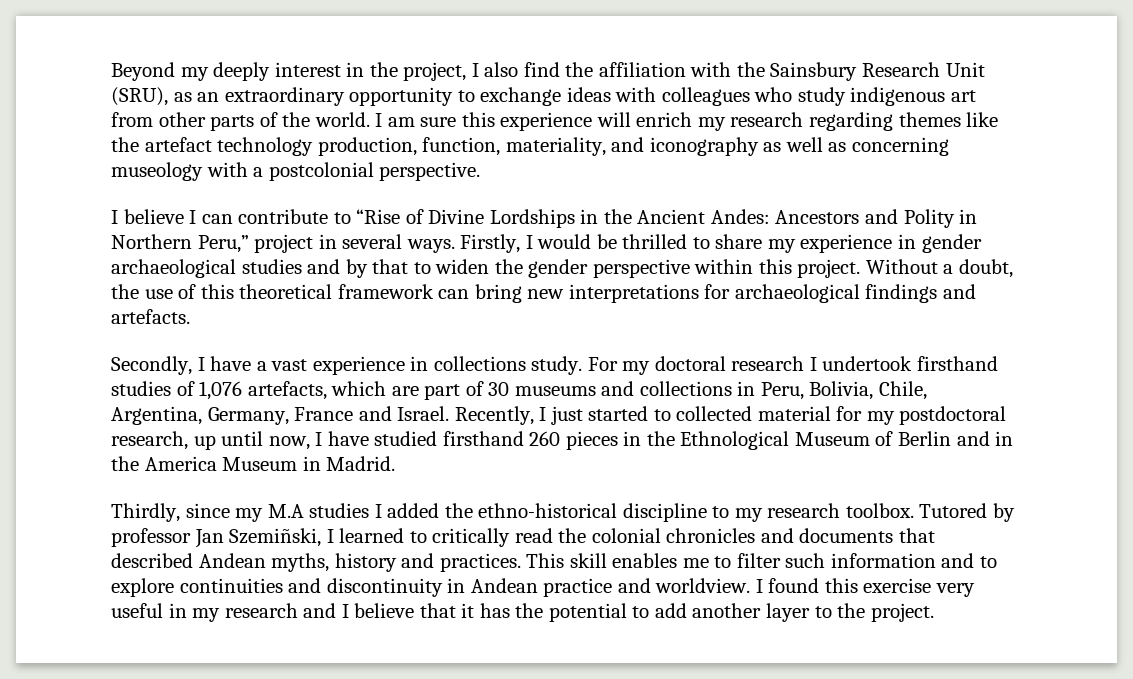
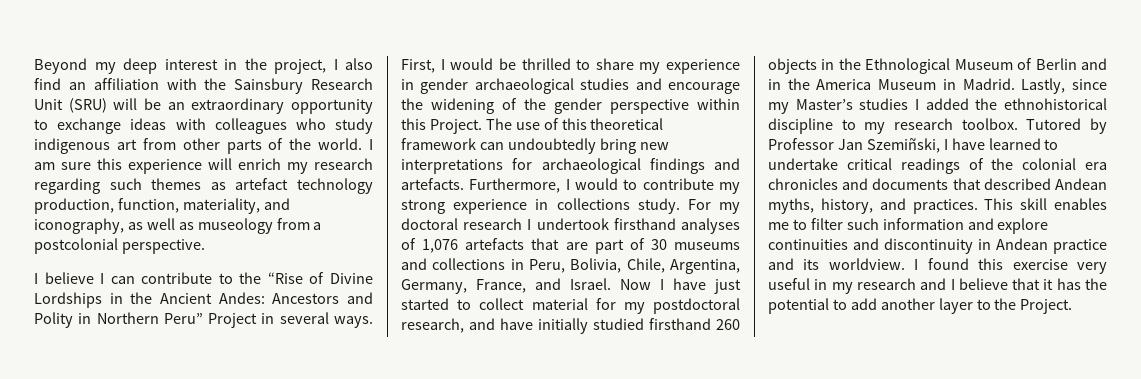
[213,62,271,81] deeply -> [123,58,157,74] deep
[565,62,594,77] the -> [68,82,86,90] an
[111,87,192,106] (SRU), as -> [68,98,161,113] (SRU) will be
[898,112,999,127] [111,137,139,152] themes like the -> [109,178,226,190] such themes as
[649,137,759,156] iconography -> [34,218,124,234] iconography,
[851,137,949,156] [111,162,248,181] concerning museology with -> [197,218,310,234] museology from
(351, 218) none -> [239,272,262,284] the
[197,234,314,253] Peru,” project -> [163,313,258,328] Peru” Project
[460,234,521,253] Firstly, -> [401,59,435,73] First,
[345,259,490,278] by that to widen -> [668,82,740,94] [401,98,517,114] encourage the widening of
[797,259,1014,278] [111,284,139,299] project. Without a doubt, the -> [429,118,512,134] Project. The
(470, 294) none -> [507,138,596,154] undoubtedly
[111,356,308,375] // Secondly, I have a vast -> [469,178,740,194] [401,199,445,214] Furthermore, I would to contribute my strong
[111,381,171,396] studies -> [681,218,740,234] analyses
[247,381,387,400] artefacts, which -> [465,238,560,250] artefacts that
[294,407,354,421] France -> [476,279,526,293] France,
[454,406,547,425] Recently, I -> [620,278,706,290] Now I have
[676,406,753,421] collected -> [479,298,525,310] collect
[193,431,369,450] up until now, I have -> [469,318,588,334] and have initially
[565,431,618,450] pieces -> [768,58,817,74] objects
[111,503,180,522] // Thirdly, -> [1021,78,1066,94] Lastly,
[267,504,304,518] M.A -> [795,99,853,110] Master’s
[478,503,618,518] ethno-historical -> [1004,98,1107,110] ethnohistorical
[111,528,191,547] professor -> [768,138,834,150] Professor
(334, 536) none -> [951,138,985,150] have
[432,528,553,547] critically read -> [768,158,984,174] undertake critical readings of
(661, 535) none -> [1085,162,1107,170] era
[334,553,397,572] history -> [820,198,873,214] history,
[980,556,998,568] to -> (994, 224) none
(651, 585) none -> [803,259,820,270] its
[870,603,934,622] project. -> [1020,299,1073,314] Project.

